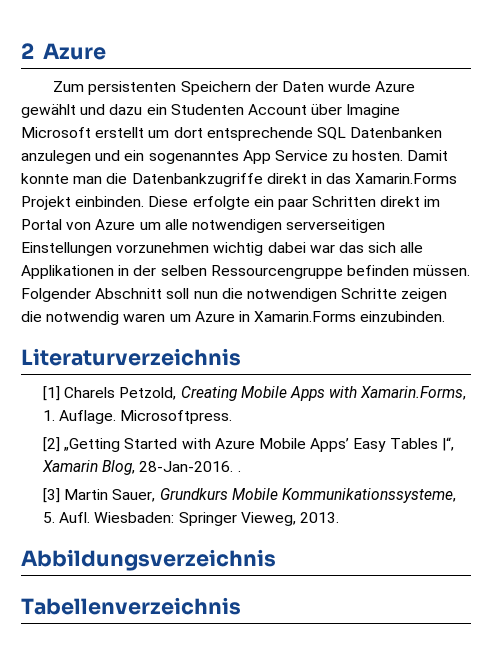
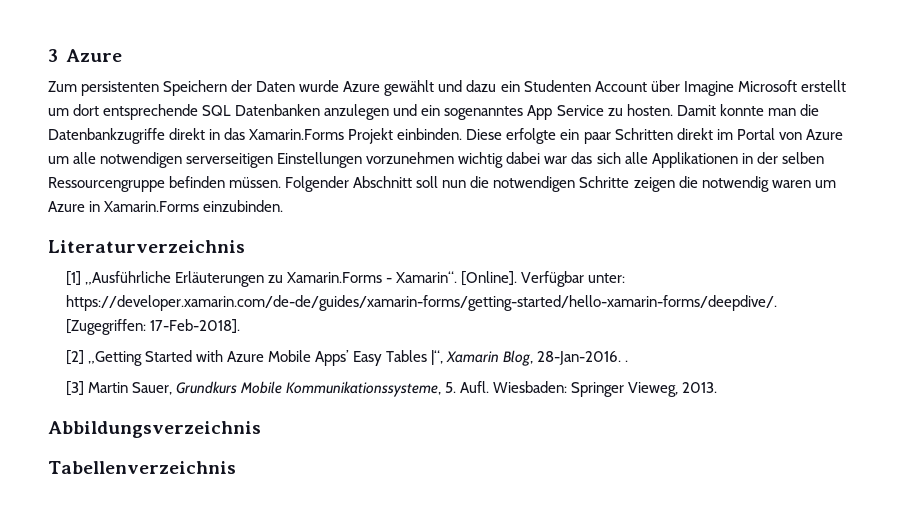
[21,43,34,59] 2 -> [48,49,58,62] 3
[64,386,467,401] [43,410,233,424] Charels Petzold, Creating Mobile Apps with Xamarin.Forms, 1. Auflage. Microsoftpress. -> [84,271,626,287] [65,295,777,311] [65,319,240,335] „Ausführliche Erläuterungen zu Xamarin.Forms - Xamarin“. [Online]. Verfügbar unter: https://developer.xamarin.com/de-de/guides/xamarin-forms/getting-started/hello-xamarin-forms/deepdive/. [Zugegriffen: 17-Feb-2018].

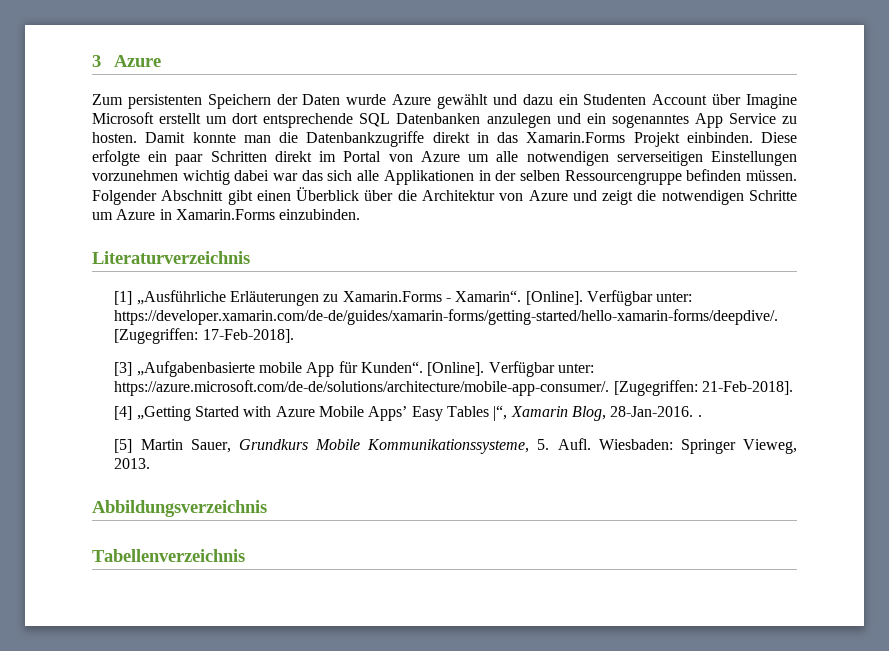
[416,176,811,192] soll nun die notwendigen Schritte zeigen die notwendig waren -> [227,187,798,205] gibt einen Überblick über die Architektur von Azure und zeigt die notwendigen Schritte
[65,350,84,365] [2] -> [114,361,595,377] [114,380,794,396] [114,406,133,420] [3] „Aufgabenbasierte mobile App für Kunden“. [Online]. Verfügbar unter: https://azure.microsoft.com/de-de/solutions/architecture/mobile-app-consumer/. [Zugegriffen: 21-Feb-2018]. // [4]
[65,381,84,396] [3] -> [114,439,133,453] [5]

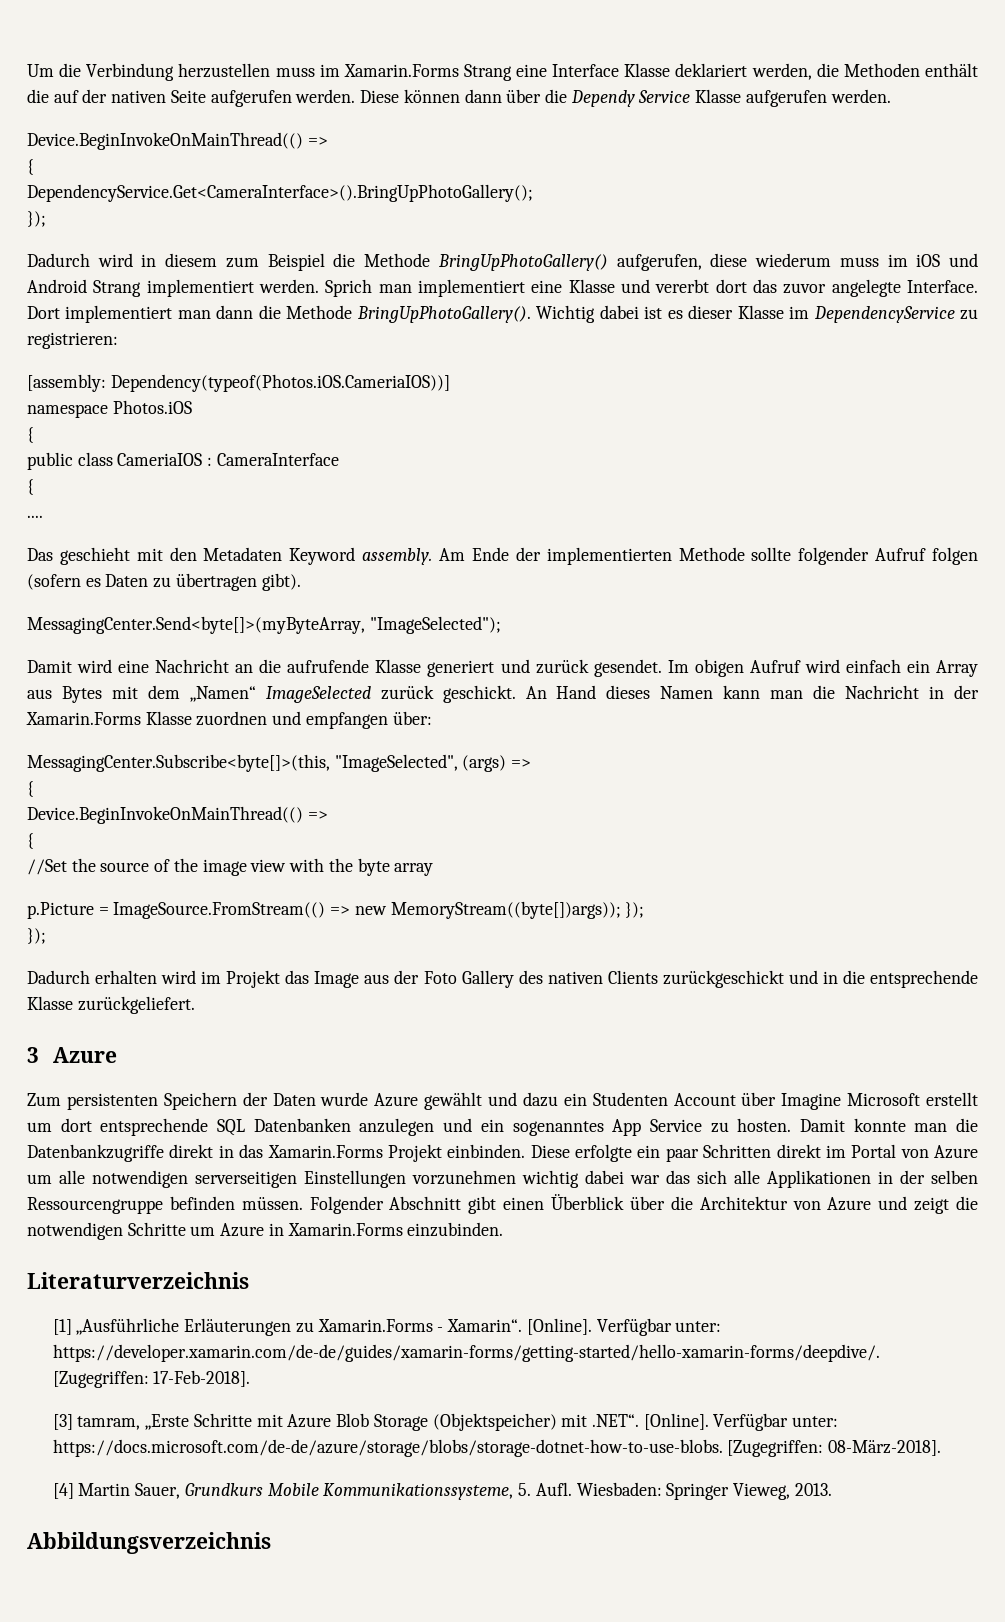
(92, 61) none -> [27,63,978,81] [27,89,891,107] [27,132,328,150] [27,159,34,175] [27,184,533,202] [27,211,46,227] [27,253,979,271] [27,279,979,297] [27,305,979,323] [27,332,118,349] [27,374,450,392] [27,400,192,418] [27,427,34,443] [27,452,339,470] [27,479,34,495] [27,515,43,518] [27,547,979,565] [27,573,301,591] [27,616,501,634] [27,659,978,677] [27,685,980,703] [26,711,432,729] [27,754,532,772] [27,781,34,797] [27,806,328,824] [27,833,34,849] [27,858,434,876] [27,901,645,919] [27,928,46,944] [27,970,978,988] [27,996,195,1014] Um die Verbindung herzustellen muss im Xamarin.Forms Strang eine Interface Klasse deklariert werden, die Methoden enthält die auf der nativen Seite aufgerufen werden. Diese können dann über die Dependy Service Klasse aufgerufen werden. // Device.BeginInvokeOnMainThread(() => // { // DependencyService.Get<CameraInterface>().BringUpPhotoGallery(); // }); // Dadurch wird in diesem zum Beispiel die Methode BringUpPhotoGallery() aufgerufen, diese wiederum muss im iOS und Android Strang implementiert werden. Sprich man implementiert eine Klasse und vererbt dort das zuvor angelegte Interface. Dort implementiert man dann die Methode BringUpPhotoGallery(). Wichtig dabei ist es dieser Klasse im DependencyService zu registrieren: // [assembly: Dependency(typeof(Photos.iOS.CameriaIOS))] // namespace Photos.iOS // { // public class CameriaIOS : CameraInterface // { // .... // Das geschieht mit den Metadaten Keyword assembly. Am Ende der implementierten Methode sollte folgender Aufruf folgen (sofern es Daten zu übertragen gibt). // MessagingCenter.Send<byte[]>(myByteArray, "ImageSelected"); // Damit wird eine Nachricht an die aufrufende Klasse generiert und zurück gesendet. Im obigen Aufruf wird einfach ein Array aus Bytes mit dem „Namen“ ImageSelected zurück geschickt. An Hand dieses Namen kann man die Nachricht in der Xamarin.Forms Klasse zuordnen und empfangen über: // MessagingCenter.Subscribe<byte[]>(this, "ImageSelected", (args) => // { // Device.BeginInvokeOnMainThread(() => // { // //Set the source of the image view with the byte array // p.Picture = ImageSource.FromStream(() => new MemoryStream((byte[])args)); }); // }); // Dadurch erhalten wird im Projekt das Image aus der Foto Gallery des nativen Clients zurückgeschickt und in die entsprechende Klasse zurückgeliefert. //
[136,361,595,377] [114,380,794,396] [114,405,702,421] [114,439,133,453] „Aufgabenbasierte mobile App für Kunden“. [Online]. Verfügbar unter: https://azure.microsoft.com/de-de/solutions/architecture/mobile-app-consumer/. [Zugegriffen: 21-Feb-2018]. // [4] „Getting Started with Azure Mobile Apps’ Easy Tables |“, Xamarin Blog, 28-Jan-2016. . // [5] -> [77,1413,839,1431] [52,1439,942,1457] [52,1483,74,1499] tamram, „Erste Schritte mit Azure Blob Storage (Objektspeicher) mit .NET“. [Online]. Verfügbar unter: https://docs.microsoft.com/de-de/azure/storage/blobs/storage-dotnet-how-to-use-blobs. [Zugegriffen: 08-März-2018]. // [4]
[92,549,245,562] // Tabellenverzeichnis -> (271, 1543) none

